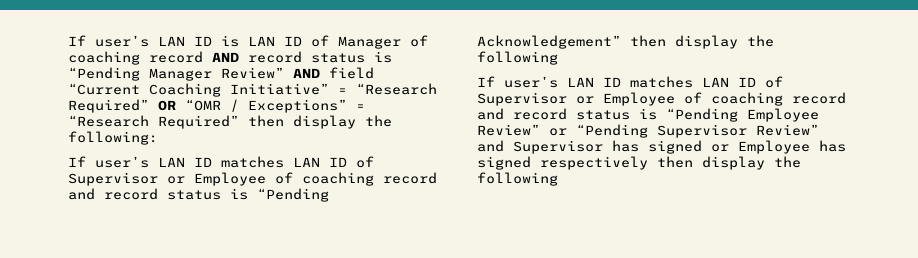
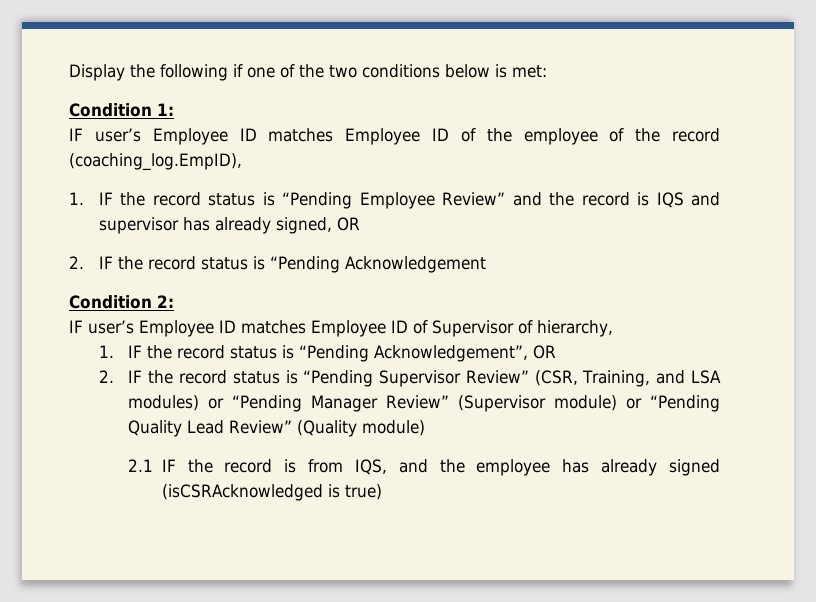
[68,35,428,49] [68,51,392,65] [68,67,374,81] [68,83,437,97] [68,99,365,113] [68,115,392,129] [68,131,158,145] [68,156,374,168] [68,172,437,186] [68,188,329,202] [477,35,774,49] [477,51,558,65] [477,76,783,88] [477,92,846,106] [477,108,504,120] If user’s LAN ID is LAN ID of Manager of coaching record AND record status is “Pending Manager Review” AND field “Current Coaching Initiative” = “Research Required” OR “OMR / Exceptions” = “Research Required” then display the following: // If user’s LAN ID matches LAN ID of Supervisor or Employee of coaching record and record status is “Pending Acknowledgement” then display the following // If user’s LAN ID matches LAN ID of Supervisor or Employee of coaching record and -> [69,64,547,81] [69,103,174,117] [69,128,721,145] [69,153,242,171] [69,192,146,206] Display the following if one of the two conditions below is met: // Condition 1: // IF user’s Employee ID matches Employee ID of the employee of the record (coaching_log.EmpID), // 1. IF the
[549,124,819,138] [477,140,846,154] [477,156,801,170] [477,172,558,186] or “Pending Supervisor Review” and Supervisor has signed or Employee has signed respectively then display the following -> [512,192,721,208] [98,217,360,234] [69,256,486,273] [69,295,174,309] [69,320,613,337] [98,345,557,362] [98,370,721,387] [128,395,721,412] [128,420,426,437] [128,459,720,476] [161,484,382,501] and the record is IQS and supervisor has already signed, OR // 2. IF the record status is “Pending Acknowledgement // Condition 2: // IF user’s Employee ID matches Employee ID of Supervisor of hierarchy, // 1. IF the record status is “Pending Acknowledgement”, OR // 2. IF the record status is “Pending Supervisor Review” (CSR, Training, and LSA modules) or “Pending Manager Review” (Supervisor module) or “Pending Quality Lead Review” (Quality module) // 2.1 IF the record is from IQS, and the employee has already signed (isCSRAcknowledged is true)

